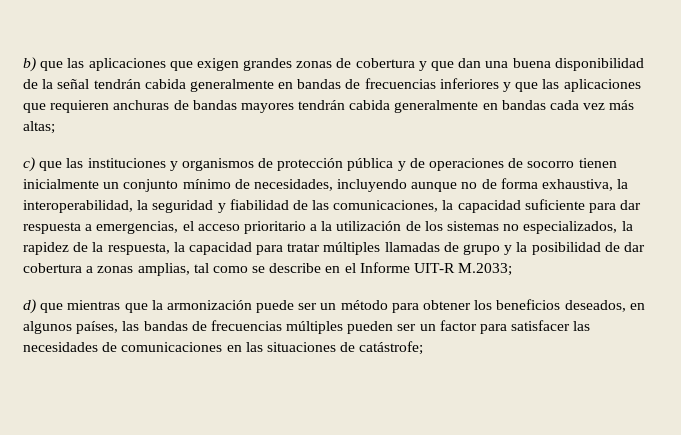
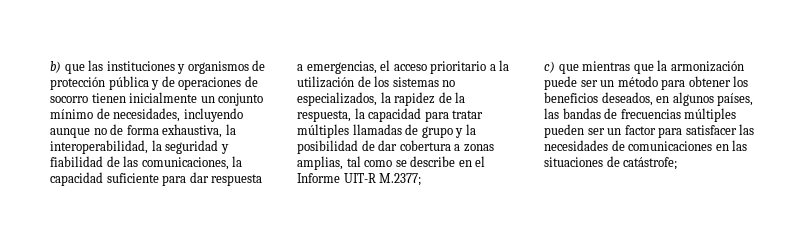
[88,58,644,71] [23,78,641,92] [23,100,635,113] [23,121,55,134] [23,157,84,172] aplicaciones que exigen grandes zonas de cobertura y que dan una buena disponibilidad de la señal tendrán cabida generalmente en bandas de frecuencias inferiores y que las aplicaciones que requieren anchuras de bandas mayores tendrán cabida generalmente en bandas cada vez más altas; // c) que las -> (104, 65) none
[458,263,513,276] [23,299,36,314] M.2033; // d) -> [379,173,422,186] [544,61,555,73] M.2377; // c)

